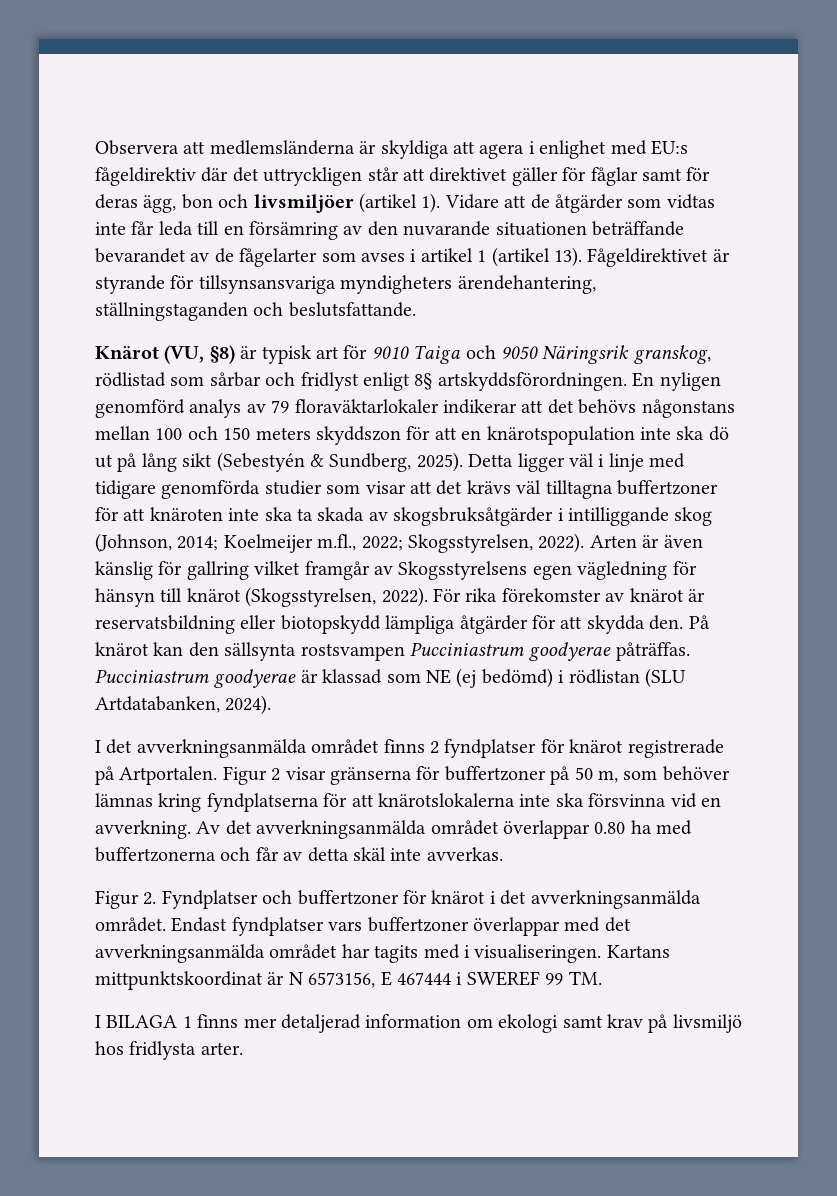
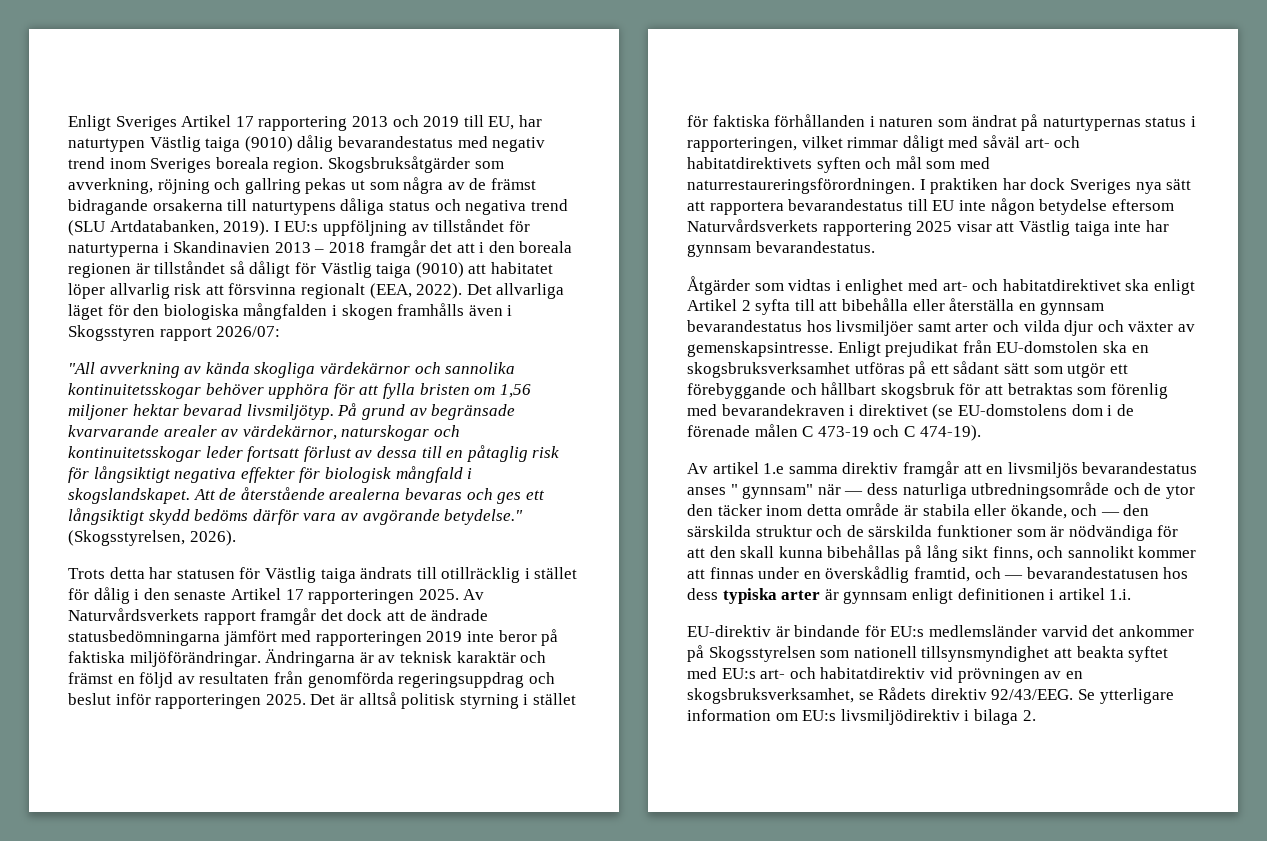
[95,140,688,159] [95,167,711,186] [95,193,715,213] [95,221,684,240] [95,247,730,267] [95,275,596,294] [95,302,416,321] [95,345,711,364] [95,372,721,391] [95,399,735,418] [95,426,729,445] [95,452,686,472] [95,480,718,499] [95,507,713,526] [95,533,703,553] [95,561,697,580] [95,587,705,607] [95,615,710,634] [95,642,690,661] [95,668,686,688] [95,695,272,715] [95,739,724,758] [95,766,730,785] [95,793,721,812] [95,820,693,839] [95,847,503,862] [95,890,701,909] [95,917,631,936] [95,944,670,963] [95,971,602,990] [95,1014,742,1033] [95,1041,243,1060] Observera att medlemsländerna är skyldiga att agera i enlighet med EU:s fågeldirektiv där det uttryckligen står att direktivet gäller för fåglar samt för deras ägg, bon och livsmiljöer (artikel 1). Vidare att de åtgärder som vidtas inte får leda till en försämring av den nuvarande situationen beträffande bevarandet av de fågelarter som avses i artikel 1 (artikel 13). Fågeldirektivet är styrande för tillsynsansvariga myndigheters ärendehantering, ställningstaganden och beslutsfattande. // Knärot (VU, §8) är typisk art för 9010 Taiga och 9050 Näringsrik granskog, rödlistad som sårbar och fridlyst enligt 8§ artskyddsförordningen. En nyligen genomförd analys av 79 floraväktarlokaler indikerar att det behövs någonstans mellan 100 och 150 meters skyddszon för att en knärotspopulation inte ska dö ut på lång sikt (Sebestyén & Sundberg, 2025). Detta ligger väl i linje med tidigare genomförda studier som visar att det krävs väl tilltagna buffertzoner för att knäroten inte ska ta skada av skogsbruksåtgärder i intilliggande skog (Johnson, 2014; Koelmeijer m.fl., 2022; Skogsstyrelsen, 2022). Arten är även känslig för gallring vilket framgår av Skogsstyrelsens egen vägledning för hänsyn till knärot (Skogsstyrelsen, 2022). För rika förekomster av knärot är reservatsbildning eller biotopskydd lämpliga åtgärder för att skydda den. På knärot kan den sällsynta rostsvampen Pucciniastrum goodyerae påträffas. Pucciniastrum goodyerae är klassad som NE (ej bedömd) i rödlistan (SLU Artdatabanken, 2024). // I det avverkningsanmälda området finns 2 fyndplatser för knärot registrerade på Artportalen. Figur 2 visar gränserna för buffertzoner på 50 m, som behöver lämnas kring fyndplatserna för att knärotslokalerna inte ska försvinna vid en avverkning. Av det avverkningsanmälda området överlappar 0.80 ha med buffertzonerna och får av detta skäl inte avverkas. // Figur 2. Fyndplatser och buffertzoner för knärot i det avverkningsanmälda området. Endast fyndplatser vars buffertzoner överlappar med det avverkningsanmälda området har tagits med i visualiseringen. Kartans mittpunktskoordinat är N 6573156, E 467444 i SWEREF 99 TM. // I BILAGA 1 finns mer detaljerad information om ekologi samt krav på livsmiljö hos fridlysta arter. -> [68,115,542,131] [68,135,546,152] [68,156,504,173] [68,177,536,194] [68,198,568,215] [68,219,530,236] [68,240,573,257] [68,261,553,278] [68,283,565,299] [68,303,513,320] [68,325,281,341] [68,362,516,378] [68,383,531,399] [68,403,516,420] [68,425,460,441] [68,445,560,462] [68,466,473,483] [68,487,545,504] [68,508,524,525] [68,530,236,546] [68,567,578,583] [68,587,485,604] [68,608,489,625] [68,629,559,646] [68,649,547,667] [68,671,555,688] [68,692,576,709] [687,114,1196,131] [687,135,1081,152] [687,156,990,173] [687,178,1192,194] [687,198,1174,215] [687,219,1169,236] [687,241,875,257] [687,276,1195,295] [687,298,1105,315] [687,320,1195,336] [687,340,1149,357] [687,361,1128,378] [687,382,1168,399] [687,404,1134,420] [687,424,981,441] [687,461,1198,478] [687,482,1195,499] [687,503,1150,519] [687,525,1179,541] [687,545,1197,562] [687,566,1189,583] [687,588,1132,604] [687,625,1194,637] [687,645,1169,662] [687,667,1083,683] [687,687,1174,704] [687,709,1036,725] Enligt Sveriges Artikel 17 rapportering 2013 och 2019 till EU, har naturtypen Västlig taiga (9010) dålig bevarandestatus med negativ trend inom Sveriges boreala region. Skogsbruksåtgärder som avverkning, röjning och gallring pekas ut som några av de främst bidragande orsakerna till naturtypens dåliga status och negativa trend (SLU Artdatabanken, 2019). I EU:s uppföljning av tillståndet för naturtyperna i Skandinavien 2013 – 2018 framgår det att i den boreala regionen är tillståndet så dåligt för Västlig taiga (9010) att habitatet löper allvarlig risk att försvinna regionalt (EEA, 2022). Det allvarliga läget för den biologiska mångfalden i skogen framhålls även i Skogsstyren rapport 2026/07: // "All avverkning av kända skogliga värdekärnor och sannolika kontinuitetsskogar behöver upphöra för att fylla bristen om 1,56 miljoner hektar bevarad livsmiljötyp. På grund av begränsade kvarvarande arealer av värdekärnor, naturskogar och kontinuitetsskogar leder fortsatt förlust av dessa till en påtaglig risk för långsiktigt negativa effekter för biologisk mångfald i skogslandskapet. Att de återstående arealerna bevaras och ges ett långsiktigt skydd bedöms därför vara av avgörande betydelse." (Skogsstyrelsen, 2026). // Trots detta har statusen för Västlig taiga ändrats till otillräcklig i stället för dålig i den senaste Artikel 17 rapporteringen 2025. Av Naturvårdsverkets rapport framgår det dock att de ändrade statusbedömningarna jämfört med rapporteringen 2019 inte beror på faktiska miljöförändringar. Ändringarna är av teknisk karaktär och främst en följd av resultaten från genomförda regeringsuppdrag och beslut inför rapporteringen 2025. Det är alltså politisk styrning i stället för faktiska förhållanden i naturen som ändrat på naturtypernas status i rapporteringen, vilket rimmar dåligt med såväl art- och habitatdirektivets syften och mål som med naturrestaureringsförordningen. I praktiken har dock Sveriges nya sätt att rapportera bevarandestatus till EU inte någon betydelse eftersom Naturvårdsverkets rapportering 2025 visar att Västlig taiga inte har gynnsam bevarandestatus. // Åtgärder som vidtas i enlighet med art- och habitatdirektivet ska enligt Artikel 2 syfta till att bibehålla eller återställa en gynnsam bevarandestatus hos livsmiljöer samt arter och vilda djur och växter av gemenskapsintresse. Enligt prejudikat från EU-domstolen ska en skogsbruksverksamhet utföras på ett sådant sätt som utgör ett förebyggande och hållbart skogsbruk för att betraktas som förenlig med bevarandekraven i direktivet (se EU-domstolens dom i de förenade målen C 473-19 och C 474-19). // Av artikel 1.e samma direktiv framgår att en livsmiljös bevarandestatus anses " gynnsam" när — dess naturliga utbredningsområde och de ytor den täcker inom detta område är stabila eller ökande, och — den särskilda struktur och de särskilda funktioner som är nödvändiga för att den skall kunna bibehållas på lång sikt finns, och sannolikt kommer att finnas under en överskådlig framtid, och — bevarandestatusen hos dess typiska arter är gynnsam enligt definitionen i artikel 1.i. // EU-direktiv är bindande för EU:s medlemsländer varvid det ankommer på Skogsstyrelsen som nationell tillsynsmyndighet att beakta syftet med EU:s art- och habitatdirektiv vid prövningen av en skogsbruksverksamhet, se Rådets direktiv 92/43/EEG. Se ytterligare information om EU:s livsmiljödirektiv i bilaga 2.

